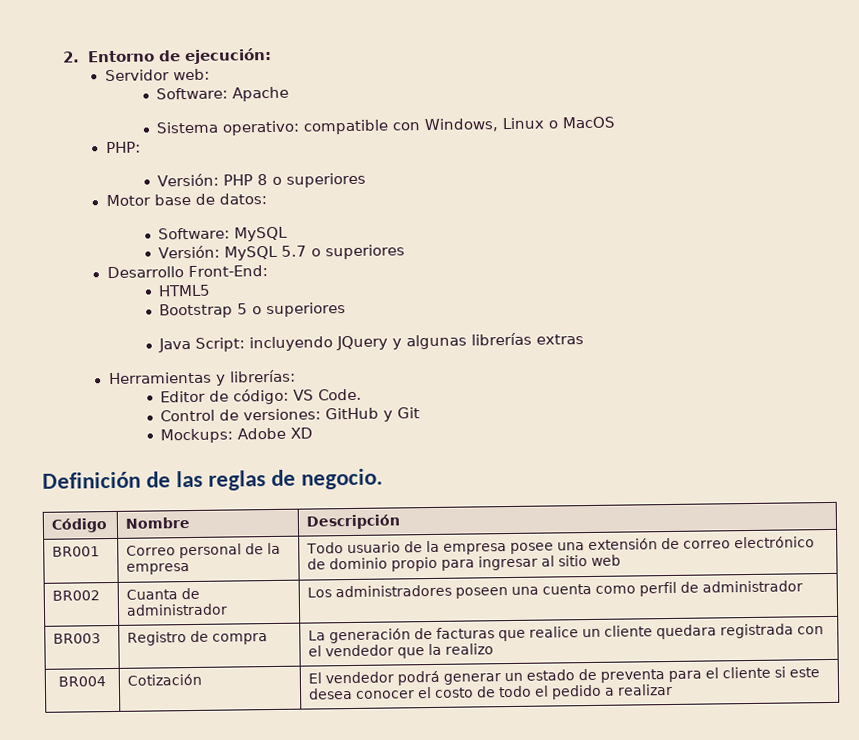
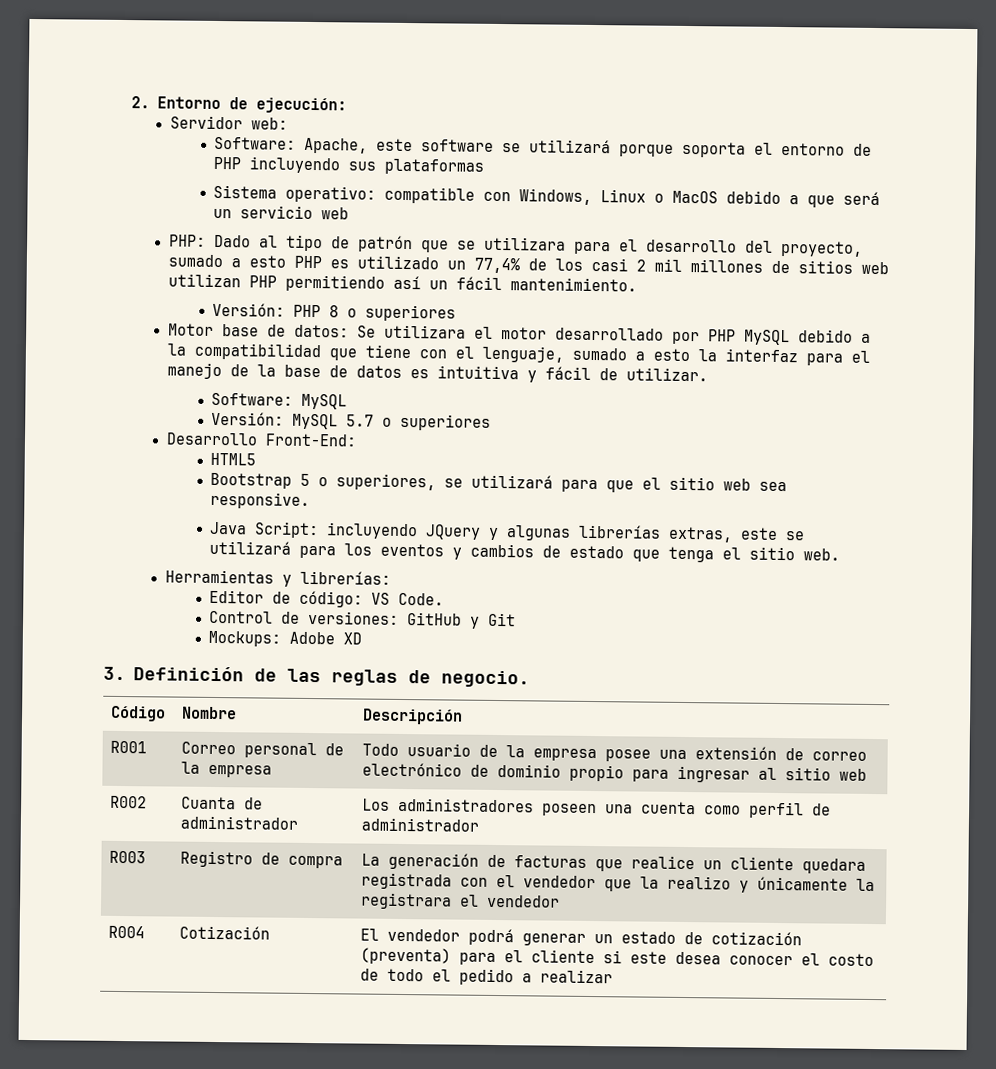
[232,86,290,102] Apache -> [304,137,873,158] [213,156,485,175] Apache, este software se utilizará porque soporta el entorno de PHP incluyendo sus plataformas
[105,141,141,154] // PHP: -> [726,190,881,208] [213,205,350,220] [168,234,863,257] [167,254,889,275] [167,273,637,292] debido a que será un servicio web // PHP: Dado al tipo de patrón que se utilizara para el desarrollo del proyecto, sumado a esto PHP es utilizado un 77,4% de los casi 2 mil millones de sitios web utilizan PHP permitiendo así un fácil mantenimiento.
(267, 199) none -> [356,324,871,346] [166,342,870,366] [166,362,708,383] Se utilizara el motor desarrollado por PHP MySQL debido a la compatibilidad que tiene con el lenguaje, sumado a esto la interfaz para el manejo de la base de datos es intuitiva y fácil de utilizar.
[266,302,347,318] superiores -> [336,473,788,493] [210,491,311,509] superiores, se utilizará para que el sitio web sea responsive.
[536,334,585,345] extras -> [668,526,806,543] [209,540,841,563] extras, este se utilizará para los eventos y cambios de estado que tenga el sitio web.
(314, 433) none -> [103,666,126,681] 3.
[52,546,101,557] BR001 -> [110,740,148,754] R001
[52,590,101,601] BR002 -> [110,795,148,809] R002
[53,633,102,644] BR003 -> [109,850,147,864] R003
[58,676,106,687] // BR004 -> [739,876,876,893] [361,892,561,910] [108,925,146,939] y únicamente la registrara el vendedor // R004
[600,669,666,683] preventa -> [711,931,803,946] [360,947,452,965] cotización (preventa)

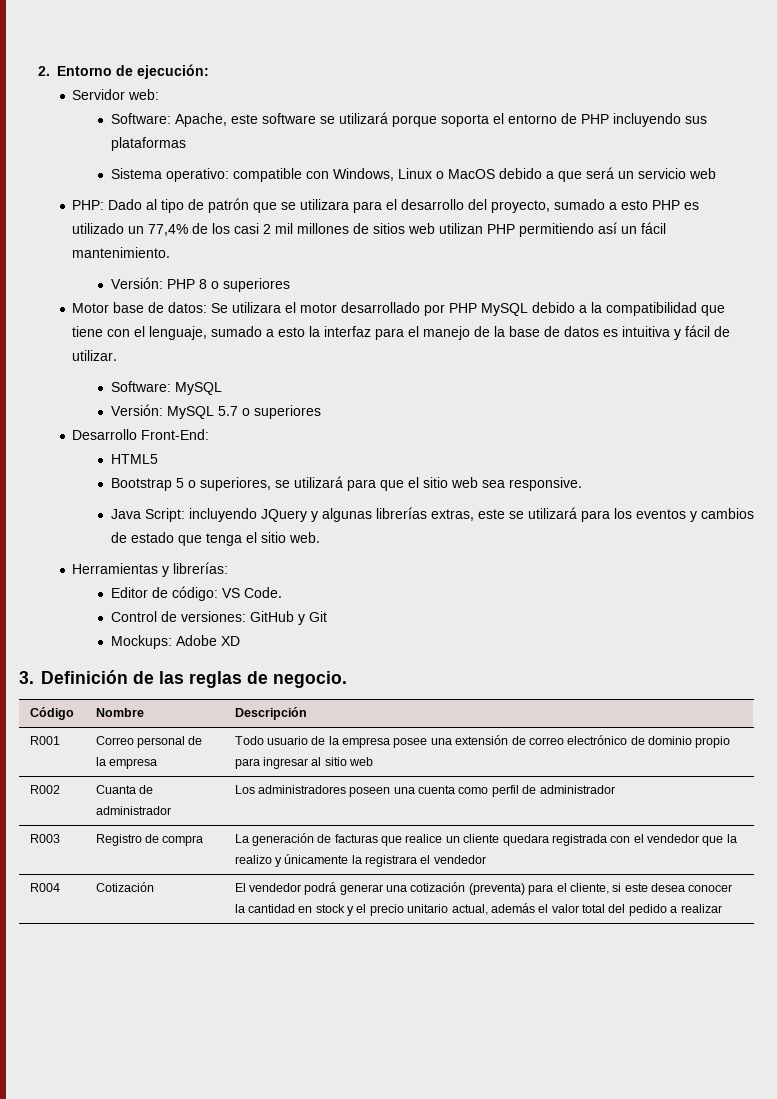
[594,931,704,945] un estado de -> [386,885,408,892] una
[531,949,596,964] cliente -> [569,883,609,894] cliente,
[801,953,875,967] [360,968,452,982] el costo de todo el -> [234,903,626,916] la cantidad en stock y el precio unitario actual, además el valor total del

